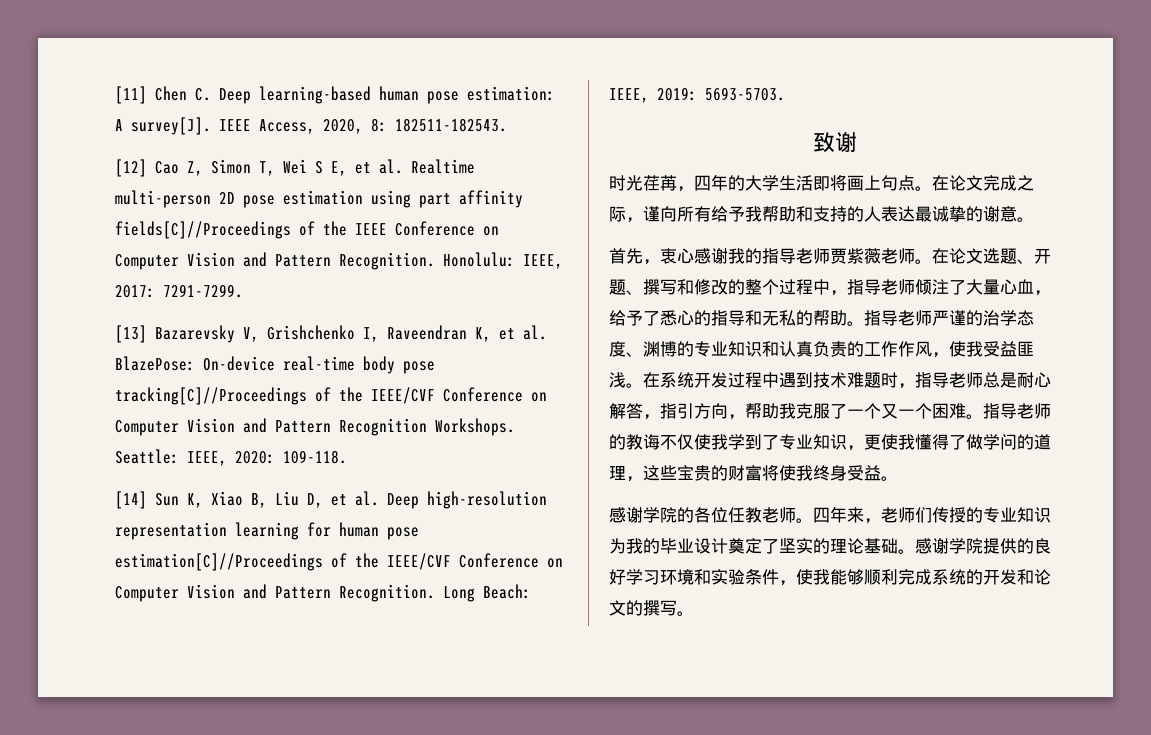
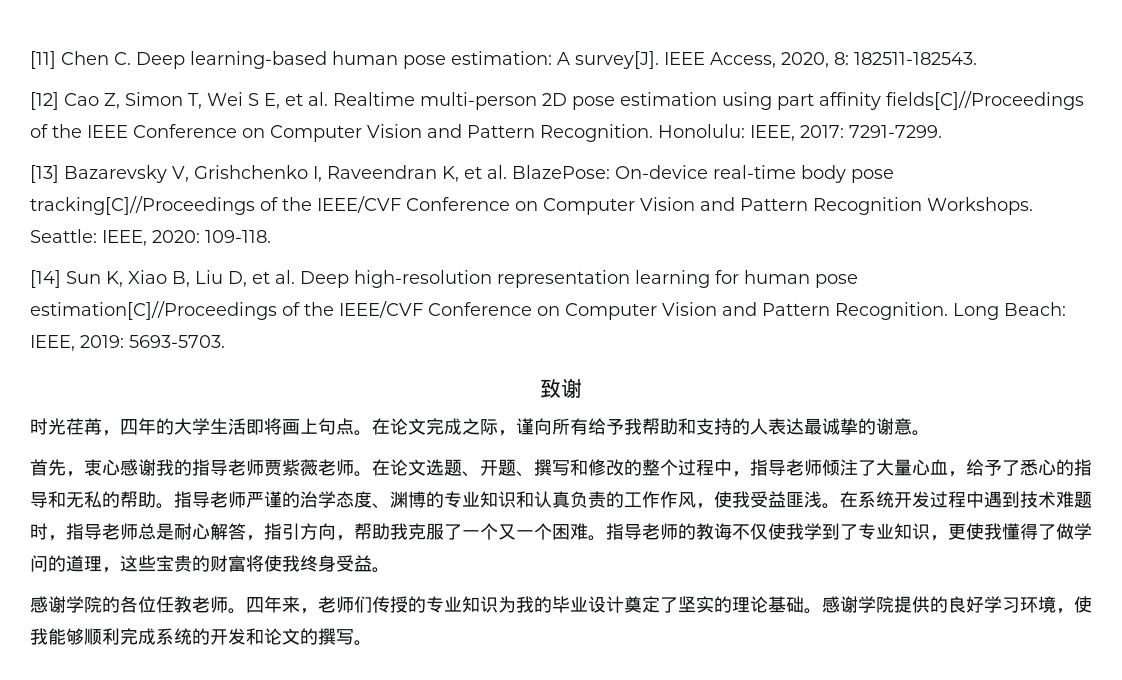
[694,569,779,585] 和实验条件 -> (1056, 604) none

